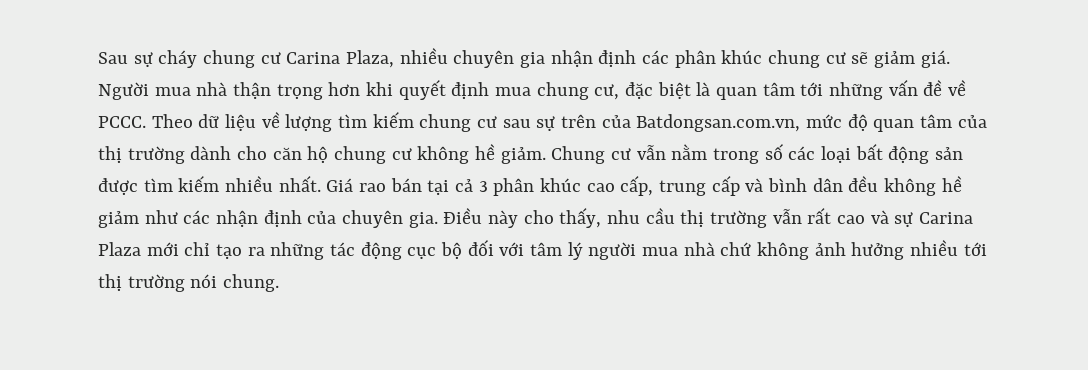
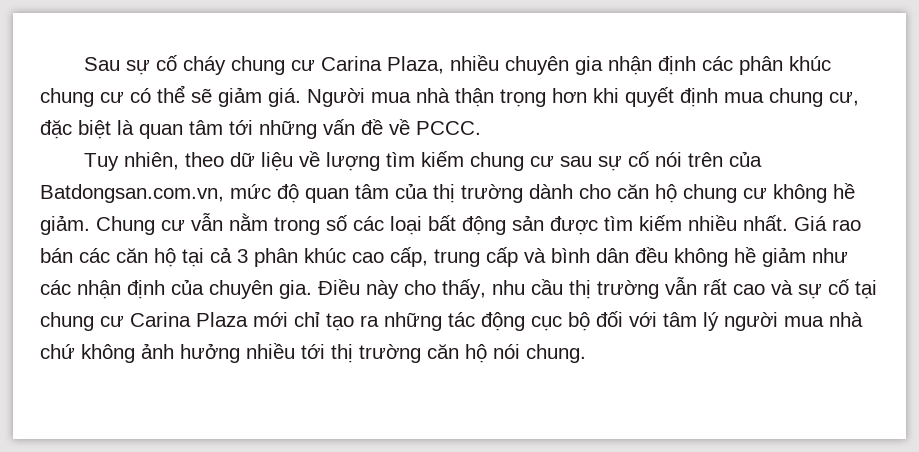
(153, 59) none -> [155,55,177,71] cố
(846, 58) none -> [130,85,185,103] có thể
[151,114,193,128] Theo -> [83,152,224,171] // Tuy nhiên, theo
(556, 123) none -> [627,151,682,167] cố nói
(422, 185) none -> [79,248,176,267] các căn hộ
(914, 219) none -> [828,279,877,299] [40,312,124,331] cố tại chung cư
(185, 283) none -> [427,344,487,363] căn hộ

